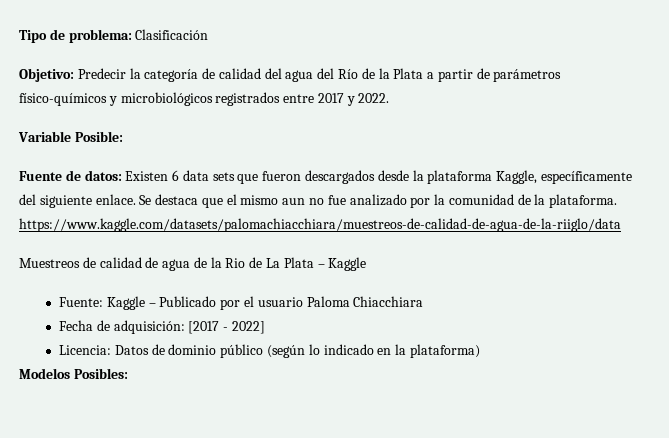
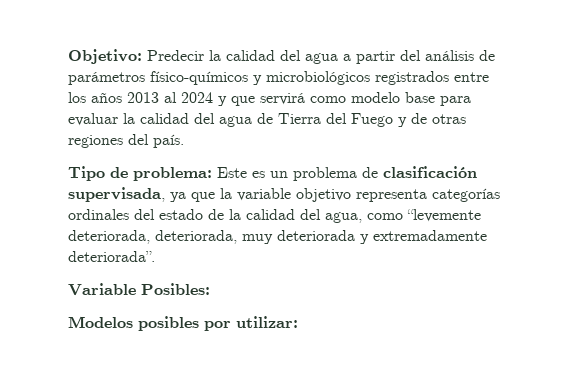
[19,29,209,43] Tipo de problema: Clasificación // -> (68, 56) none
[144,68,473,82] categoría de calidad del agua del Río de la Plata a partir -> [226,50,474,64] calidad del agua a partir del análisis
[317,93,390,106] [18,131,123,142] [19,170,632,184] [19,194,618,208] [19,218,621,232] [19,257,367,271] [59,296,424,310] [59,320,265,334] [59,344,480,358] [19,368,128,379] 2017 y 2022. // Variable Posible: // Fuente de datos: Existen 6 data sets que fueron descargados desde la plataforma Kaggle, específicamente del siguiente enlace. Se destaca que el mismo aun no fue analizado por la comunidad de la plataforma. https://www.kaggle.com/datasets/palomachiacchiara/muestreos-de-calidad-de-agua-de-la-riiglo/data // Muestreos de calidad de agua de la Rio de La Plata – Kaggle // Fuente: Kaggle – Publicado por el usuario Paloma Chiacchiara // Fecha de adquisición: [2017 - 2022] // Licencia: Datos de dominio público (según lo indicado en la plataforma) // Modelos Posibles: -> [68,92,471,106] [68,113,466,127] [68,134,184,148] [68,166,477,181] [68,187,500,202] [68,209,481,223] [68,230,487,244] [68,251,155,262] [68,283,210,296] [68,316,298,331] los años 2013 al 2024 y que servirá como modelo base para evaluar la calidad del agua de Tierra del Fuego y de otras regiones del país. // Tipo de problema: Este es un problema de clasificación supervisada, ya que la variable objetivo representa categorías ordinales del estado de la calidad del agua, como “levemente deteriorada, deteriorada, muy deteriorada y extremadamente deteriorada”. // Variable Posibles: // Modelos posibles por utilizar:

